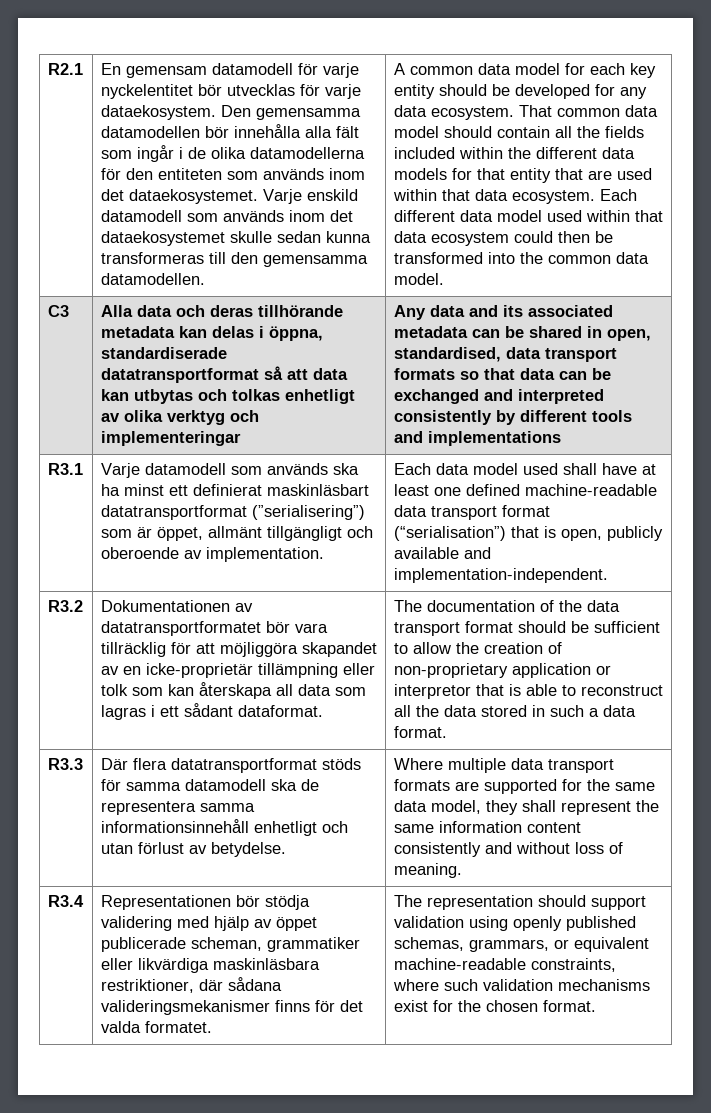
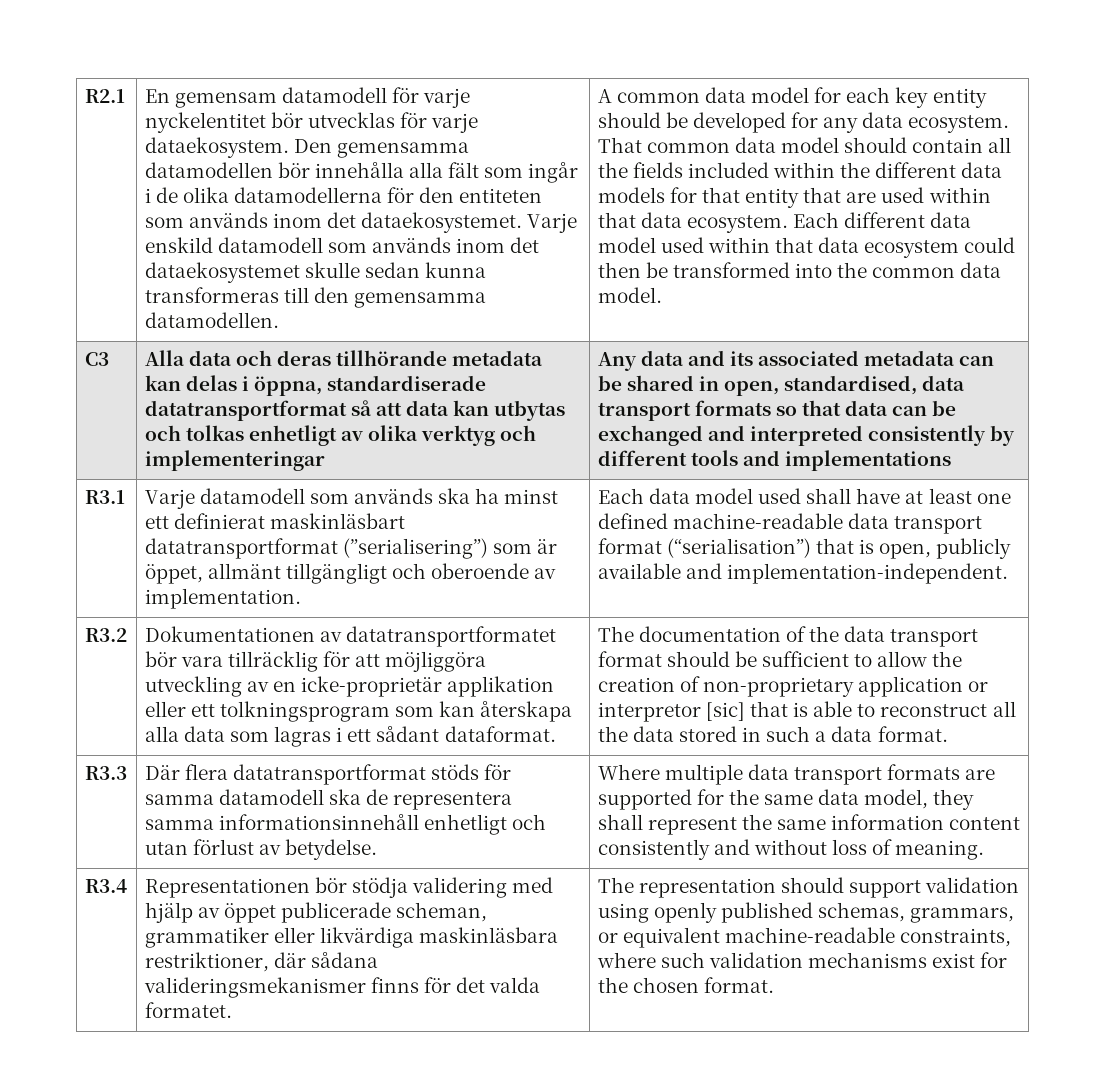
[301,642,377,657] skapandet -> [144,676,242,697] utveckling
[257,663,375,678] [100,684,128,696] tillämpning eller tolk -> [447,676,555,697] [144,701,390,722] applikation eller ett tolkningsprogram
[275,684,293,696] all -> [144,726,179,742] alla
(471, 691) none -> [705,702,745,721] [sic]

